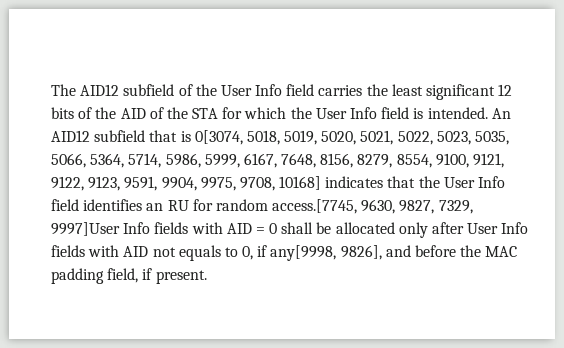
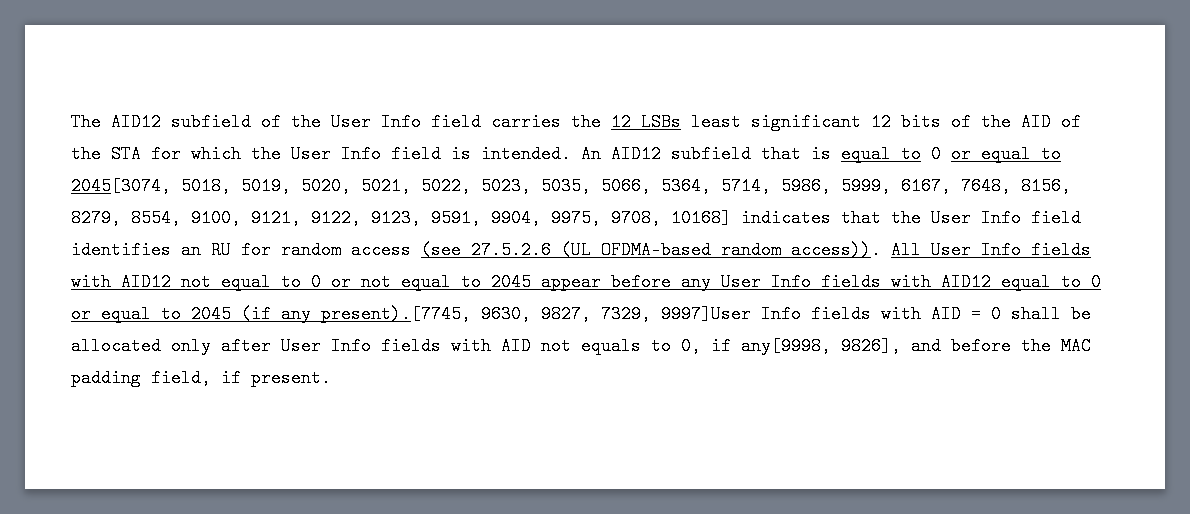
(388, 90) none -> [611,113,681,131] 12 LSBs
[194,130,243,145] 0[3074, -> [841,145,1061,163] [71,177,171,195] equal to 0 or equal to 2045[3074,
[272,199,358,214] access.[7745, -> [351,241,1091,259] [71,273,1101,291] [71,305,471,323] access (see 27.5.2.6 (UL OFDMA-based random access)). All User Info fields with AID12 not equal to 0 or not equal to 2045 appear before any User Info fields with AID12 equal to 0 or equal to 2045 (if any present).[7745,

